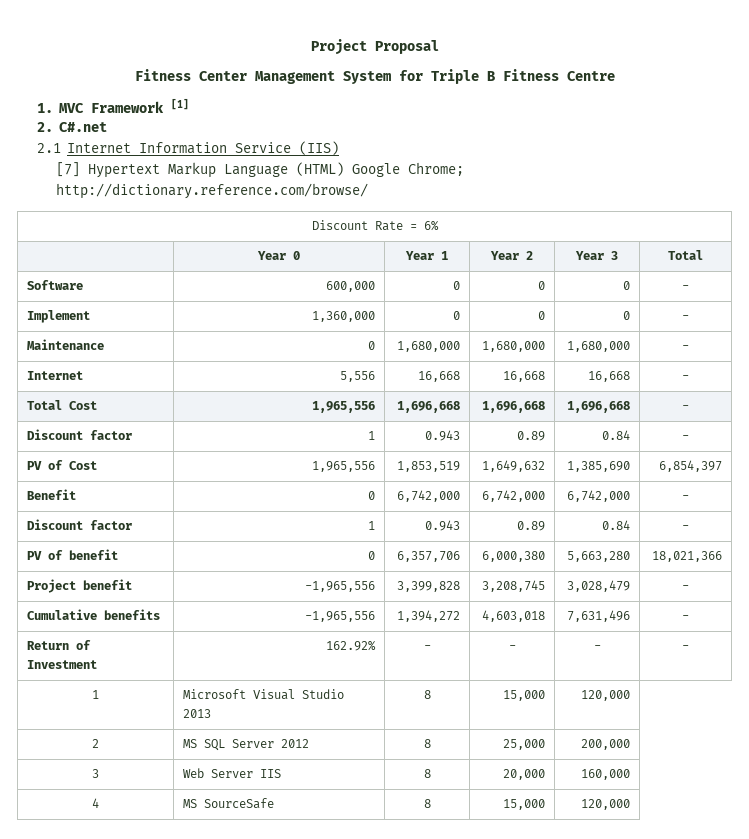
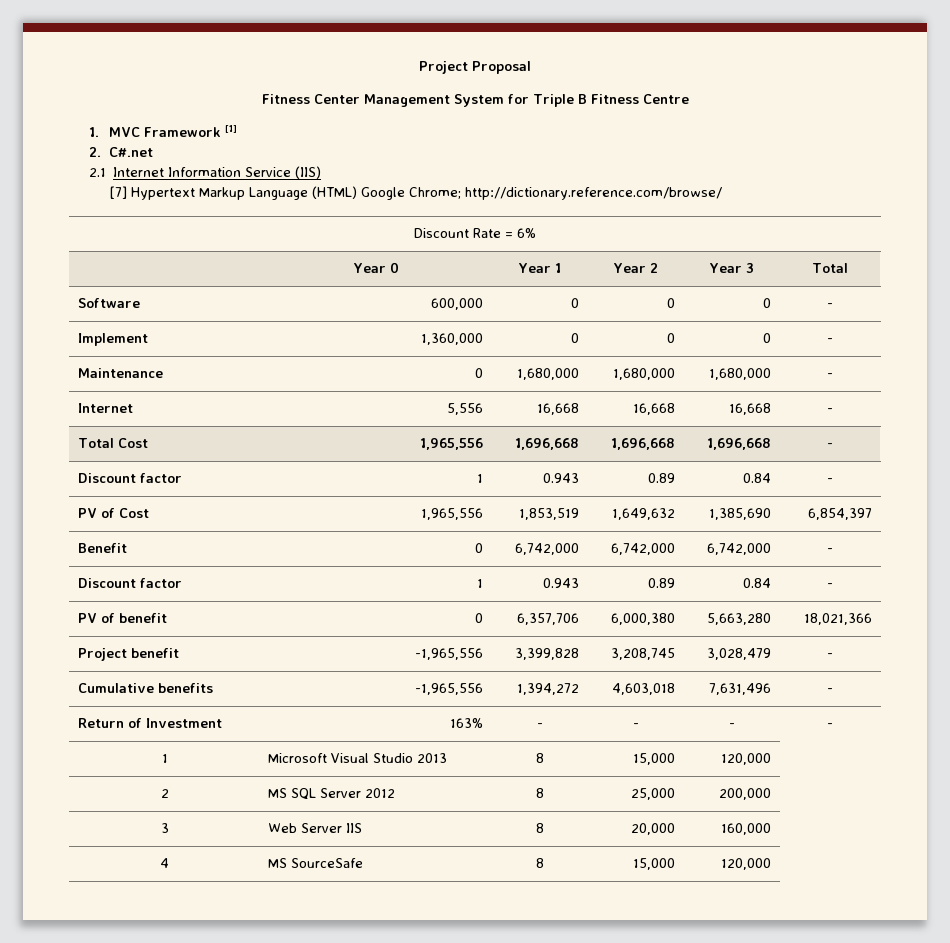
[325,640,376,651] 162.92% -> [449,718,483,728] 163%

